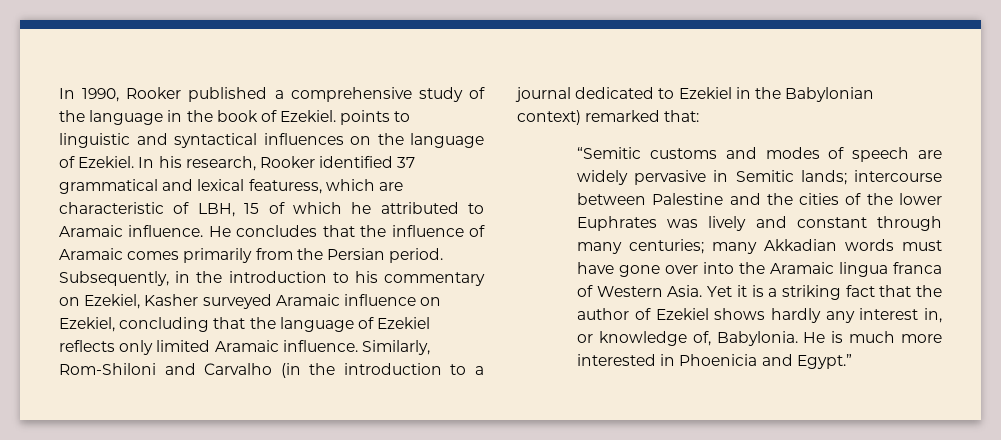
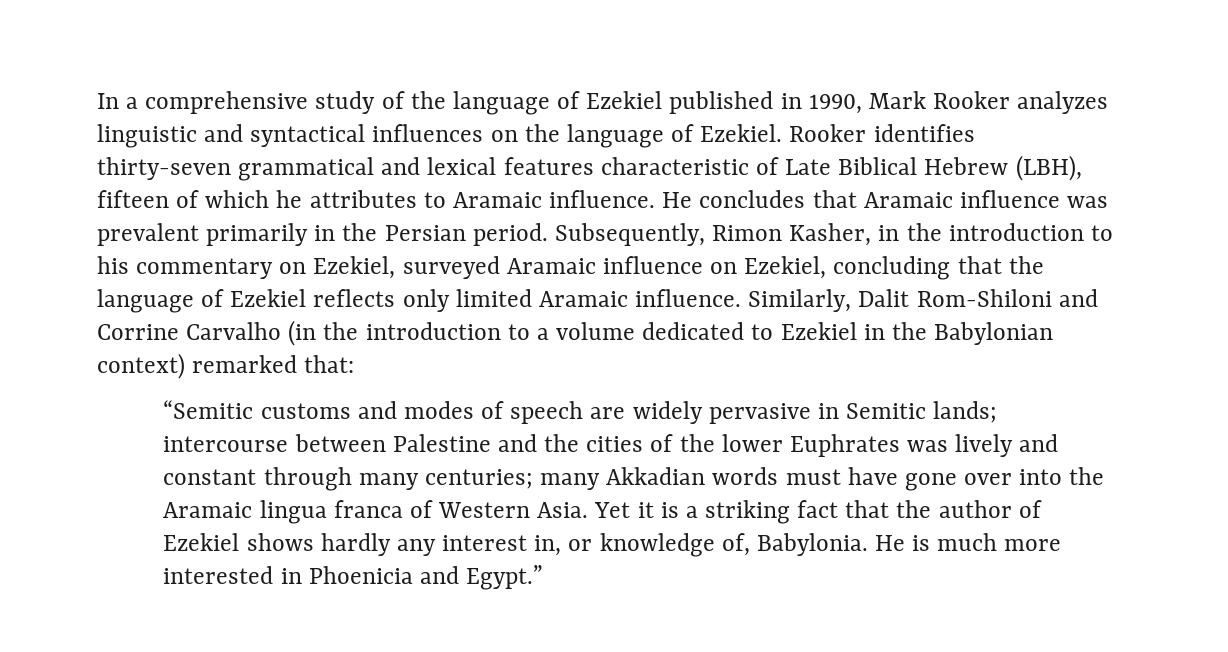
[59,87,268,102] In 1990, Rooker published -> [97,93,119,109] In
[167,110,411,125] in the book of Ezekiel. points to -> [557,91,1109,114] of Ezekiel published in 1990, Mark Rooker analyzes
[138,156,416,171] [59,179,403,194] [59,202,260,217] In his research, Rooker identified 37 grammatical and lexical featuress, which are characteristic of LBH, 15 -> [789,124,975,142] [97,155,1082,181] [97,190,169,208] Rooker identifies thirty-seven grammatical and lexical features characteristic of Late Biblical Hebrew (LBH), fifteen
[380,202,459,214] attributed -> [309,190,417,208] attributes
[360,225,486,237] [59,248,293,263] the influence of Aramaic comes primarily from -> [863,190,1109,208] [97,223,336,246] Aramaic influence was prevalent primarily in
(169, 278) none -> [712,223,872,246] Rimon Kasher,
[144,294,199,306] Kasher -> (396, 267) none
(430, 347) none -> [858,289,910,307] Dalit
(196, 369) none -> [97,324,179,340] Corrine
[515,87,571,102] journal -> [556,322,636,340] volume

